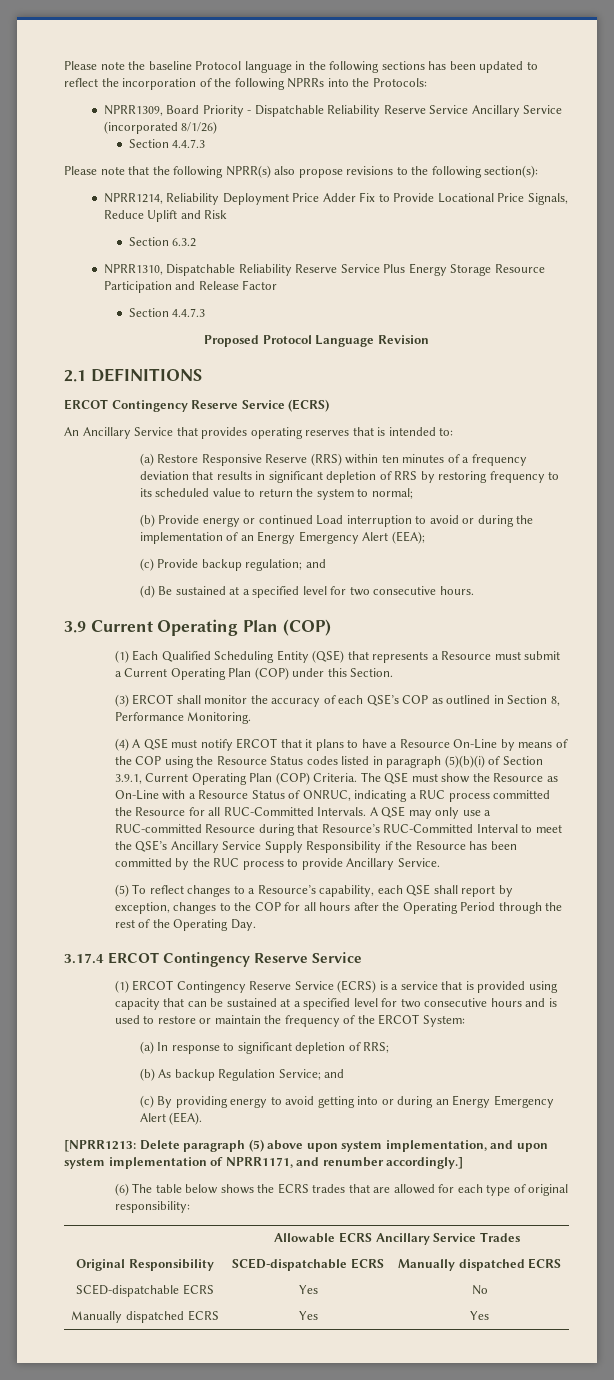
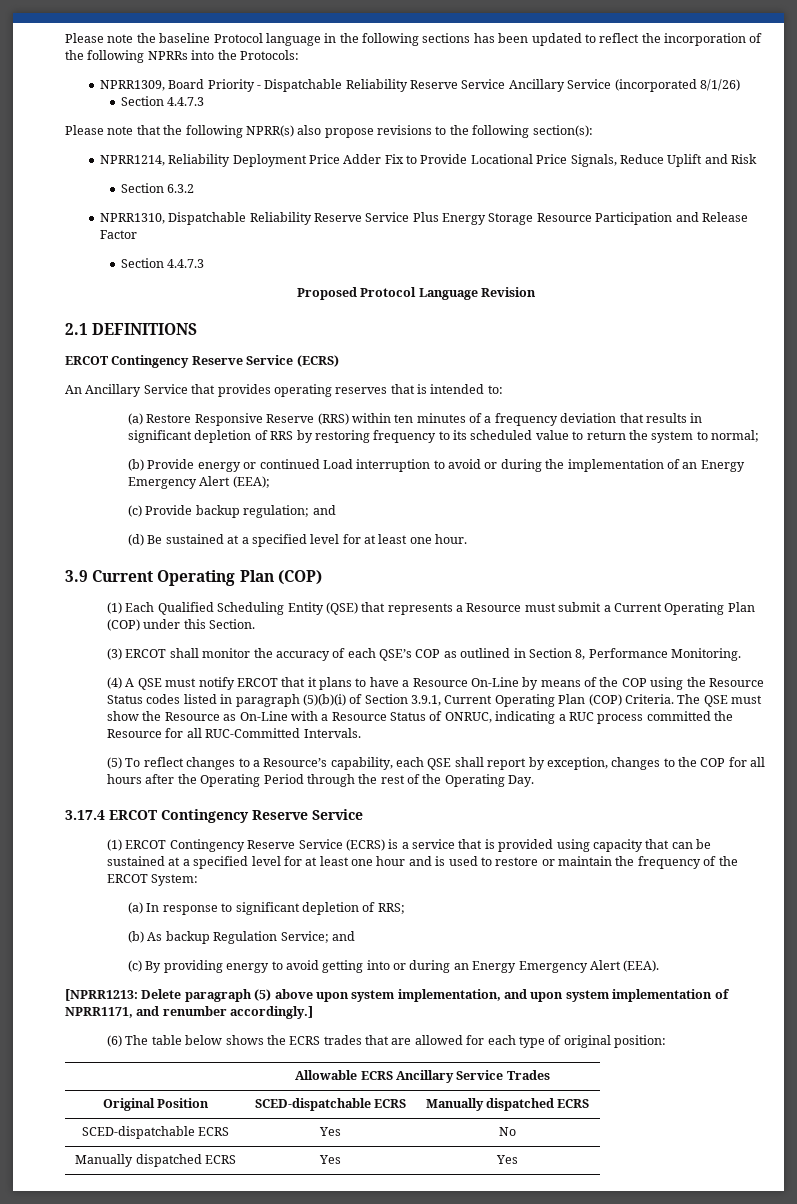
[349,586,474,596] two consecutive hours. -> [364,534,468,544] at least one hour.
[369,806,492,819] [114,824,562,836] [114,840,517,853] [114,858,440,870] A QSE may only use a RUC-committed Resource during that Resource’s RUC-Committed Interval to meet the QSE’s Ancillary Service Supply Responsibility if the Resource has been committed by the RUC process to provide Ancillary Service. -> (361, 733) none
[400,998,522,1008] two consecutive hours -> [305,856,406,866] at least one hour
[114,1201,190,1213] responsibility: -> [614,1035,667,1048] position:
[128,1259,214,1271] Responsibility -> [157,1098,210,1108] Position

